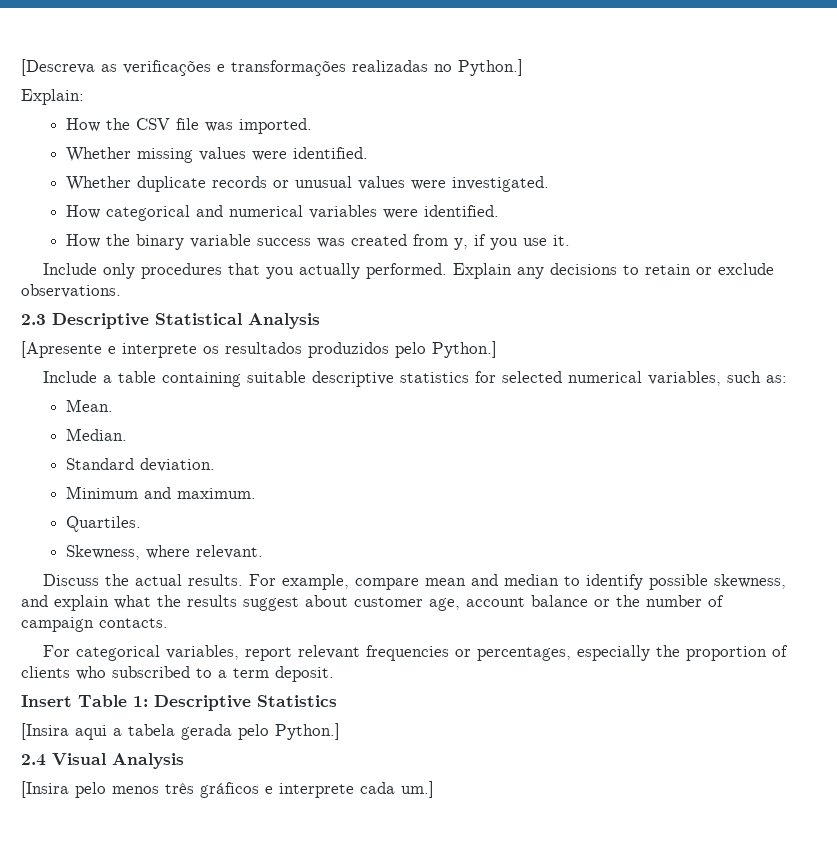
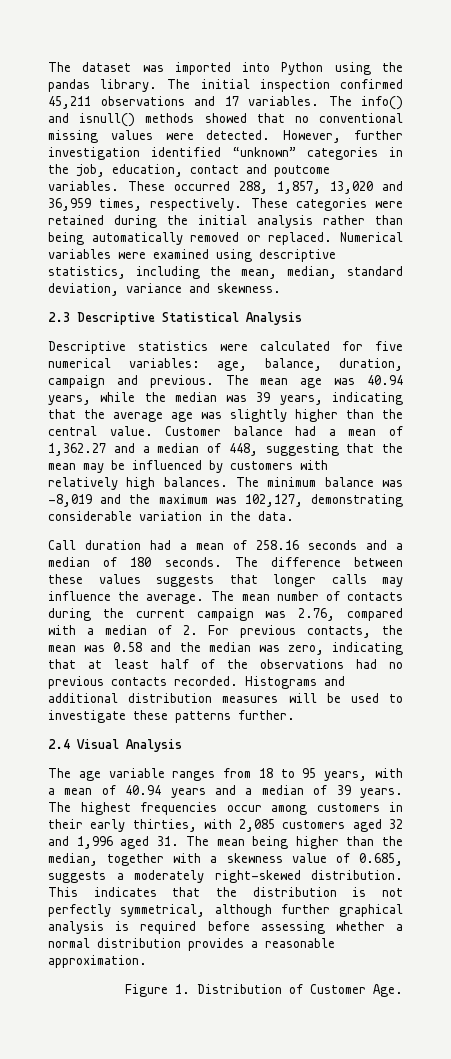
[21,59,523,76] [21,89,84,105] [65,118,312,134] [65,147,368,163] [65,176,549,192] [65,205,499,221] [65,234,570,250] [43,263,775,279] [21,284,121,298] [21,313,320,329] [21,341,497,358] [43,371,788,387] [65,399,113,412] [65,428,127,441] [65,458,215,472] [65,486,256,499] [65,516,141,532] [65,545,263,560] [43,574,787,590] [21,595,724,611] [21,617,168,632] [43,645,789,661] [21,666,334,682] [21,695,337,711] [21,723,340,740] [21,753,184,769] [21,781,434,798] [Descreva as verificações e transformações realizadas no Python.] // Explain: // How the CSV file was imported. // Whether missing values were identified. // Whether duplicate records or unusual values were investigated. // How categorical and numerical variables were identified. // How the binary variable success was created from y, if you use it. // Include only procedures that you actually performed. Explain any decisions to retain or exclude observations. // 2.3 Descriptive Statistical Analysis // [Apresente e interprete os resultados produzidos pelo Python.] // Include a table containing suitable descriptive statistics for selected numerical variables, such as: // Mean. // Median. // Standard deviation. // Minimum and maximum. // Quartiles. // Skewness, where relevant. // Discuss the actual results. For example, compare mean and median to identify possible skewness, and explain what the results suggest about customer age, account balance or the number of campaign contacts. // For categorical variables, report relevant frequencies or percentages, especially the proportion of clients who subscribed to a term deposit. // Insert Table 1: Descriptive Statistics // [Insira aqui a tabela gerada pelo Python.] // 2.4 Visual Analysis // [Insira pelo menos três gráficos e interprete cada um.] -> [48,62,403,75] [48,79,403,92] [48,96,403,110] [48,113,403,127] [48,130,404,143] [48,147,403,160] [48,164,330,177] [48,181,403,194] [48,198,403,211] [48,215,403,228] [48,232,403,245] [48,249,336,262] [48,266,403,279] [48,283,281,296] [48,312,302,325] [48,341,403,354] [48,358,403,371] [48,375,403,388] [48,392,403,405] [48,409,403,422] [48,426,403,436] [48,443,403,456] [48,460,328,473] [48,477,403,490] [48,494,403,507] [48,511,294,521] [48,540,403,550] [48,557,403,567] [48,574,403,587] [48,591,403,604] [48,608,403,621] [48,625,403,638] [48,642,403,655] [48,659,403,669] [48,676,345,689] [48,693,404,703] [48,710,295,723] [48,739,182,752] [48,768,403,781] [48,785,403,798] [48,802,403,815] [48,819,403,832] [48,836,403,849] [48,853,403,866] [48,870,403,883] [48,887,403,897] [48,904,403,917] [48,921,403,934] [48,938,335,951] [48,955,147,968] [125,984,403,997] The dataset was imported into Python using the pandas library. The initial inspection confirmed 45,211 observations and 17 variables. The info() and isnull() methods showed that no conventional missing values were detected. However, further investigation identified “unknown” categories in the job, education, contact and poutcome variables. These occurred 288, 1,857, 13,020 and 36,959 times, respectively. These categories were retained during the initial analysis rather than being automatically removed or replaced. Numerical variables were examined using descriptive statistics, including the mean, median, standard deviation, variance and skewness. // 2.3 Descriptive Statistical Analysis // Descriptive statistics were calculated for five numerical variables: age, balance, duration, campaign and previous. The mean age was 40.94 years, while the median was 39 years, indicating that the average age was slightly higher than the central value. Customer balance had a mean of 1,362.27 and a median of 448, suggesting that the mean may be influenced by customers with relatively high balances. The minimum balance was -8,019 and the maximum was 102,127, demonstrating considerable variation in the data. // Call duration had a mean of 258.16 seconds and a median of 180 seconds. The difference between these values suggests that longer calls may influence the average. The mean number of contacts during the current campaign was 2.76, compared with a median of 2. For previous contacts, the mean was 0.58 and the median was zero, indicating that at least half of the observations had no previous contacts recorded. Histograms and additional distribution measures will be used to investigate these patterns further. // 2.4 Visual Analysis // The age variable ranges from 18 to 95 years, with a mean of 40.94 years and a median of 39 years. The highest frequencies occur among customers in their early thirties, with 2,085 customers aged 32 and 1,996 aged 31. The mean being higher than the median, together with a skewness value of 0.685, suggests a moderately right-skewed distribution. This indicates that the distribution is not perfectly symmetrical, although further graphical analysis is required before assessing whether a normal distribution provides a reasonable approximation. // Figure 1. Distribution of Customer Age.

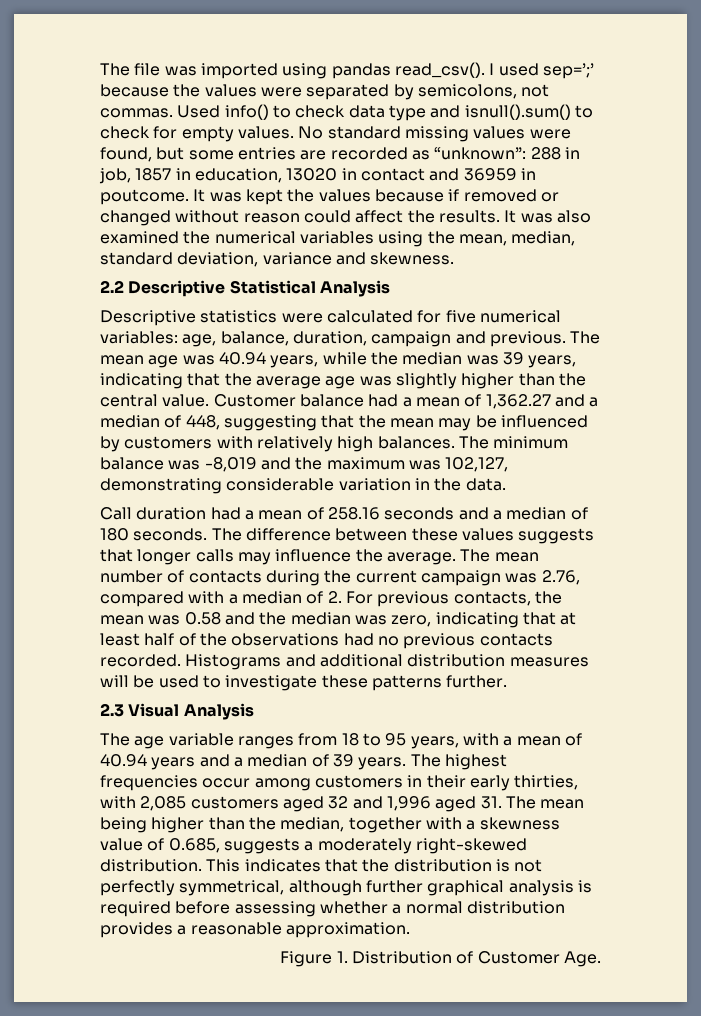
[48,62,132,72] The dataset -> [100,63,161,76] The file
[242,62,403,75] [48,79,403,92] [48,96,403,110] [48,113,403,127] [48,130,404,143] [48,147,403,160] [48,164,330,177] [48,181,403,194] [48,198,403,211] [48,215,403,228] [48,232,403,245] [48,249,336,262] [48,266,200,279] into Python using the pandas library. The initial inspection confirmed 45,211 observations and 17 variables. The info() and isnull() methods showed that no conventional missing values were detected. However, further investigation identified “unknown” categories in the job, education, contact and poutcome variables. These occurred 288, 1,857, 13,020 and 36,959 times, respectively. These categories were retained during the initial analysis rather than being automatically removed or replaced. Numerical variables were examined using descriptive statistics, including -> [282,62,594,79] [100,84,550,100] [100,104,593,121] [100,126,571,142] [100,147,580,162] [99,168,536,184] [100,189,559,205] [100,210,591,226] [100,231,424,247] using pandas read_csv(). I used sep=’;’ because the values were separated by semicolons, not commas. Used info() to check data type and isnull().sum() to check for empty values. No standard missing values were found, but some entries are recorded as “unknown”: 288 in job, 1857 in education, 13020 in contact and 36959 in poutcome. It was kept the values because if removed or changed without reason could affect the results. It was also examined the numerical variables using
[48,312,70,322] 2.3 -> [100,280,124,293] 2.2
[48,739,70,749] 2.4 -> [100,703,124,717] 2.3

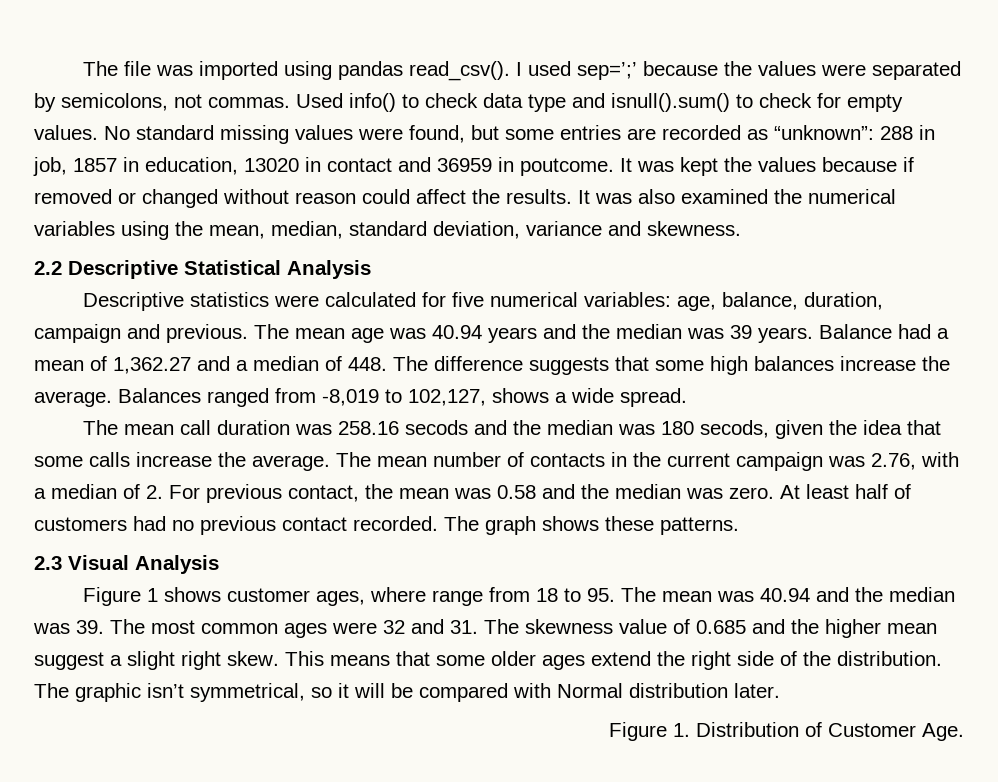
[270,352,367,368] years, while -> [488,324,576,343] years and
[528,355,577,368] [100,373,586,389] [100,394,364,407] years, indicating that the average age was slightly higher than the central value. Customer balance -> [758,324,892,343] years. Balance
[185,415,588,431] [100,436,569,452] [100,457,509,472] [100,478,506,494] [100,507,588,520] [100,528,595,544] [100,549,352,565] 448, suggesting that the mean may be influenced by customers with relatively high balances. The minimum balance was -8,019 and the maximum was 102,127, demonstrating considerable variation in the data. // Call duration had a mean of 258.16 seconds and a median of 180 seconds. The difference between these values suggests that longer calls may influence -> [348,356,950,375] [34,388,687,407] [83,420,942,439] [34,452,212,467] 448. The difference suggests that some high balances increase the average. Balances ranged from -8,019 to 102,127, shows a wide spread. // The mean call duration was 258.16 secods and the median was 180 secods, given the idea that some calls increase
[265,570,320,586] during -> [611,452,627,467] in
[100,591,184,607] compared -> (916, 461) none
[453,591,531,606] contacts, -> [288,485,359,502] contact,
[391,612,577,628] zero, indicating that at -> [729,485,800,499] zero. At
[199,633,340,646] the observations -> [34,517,127,531] customers
[479,633,553,646] [100,654,589,670] [100,675,508,691] [100,703,254,720] [100,733,582,749] [100,754,507,770] [100,775,579,791] [100,796,585,812] [100,817,560,833] [100,838,527,854] [100,859,543,872] [100,880,592,896] [100,901,565,917] [100,922,410,938] contacts recorded. Histograms and additional distribution measures will be used to investigate these patterns further. // 2.3 Visual Analysis // The age variable ranges from 18 to 95 years, with a mean of 40.94 years and a median of 39 years. The highest frequencies occur among customers in their early thirties, with 2,085 customers aged 32 and 1,996 aged 31. The mean being higher than the median, together with a skewness value of 0.685, suggests a moderately right-skewed distribution. This indicates that the distribution is not perfectly symmetrical, although further graphical analysis is required before assessing whether a normal distribution provides a reasonable approximation. -> [282,516,739,535] [34,555,219,574] [83,587,956,606] [33,619,937,638] [34,651,942,670] [34,683,780,702] contact recorded. The graph shows these patterns. // 2.3 Visual Analysis // Figure 1 shows customer ages, where range from 18 to 95. The mean was 40.94 and the median was 39. The most common ages were 32 and 31. The skewness value of 0.685 and the higher mean suggest a slight right skew. This means that some older ages extend the right side of the distribution. The graphic isn’t symmetrical, so it will be compared with Normal distribution later.

